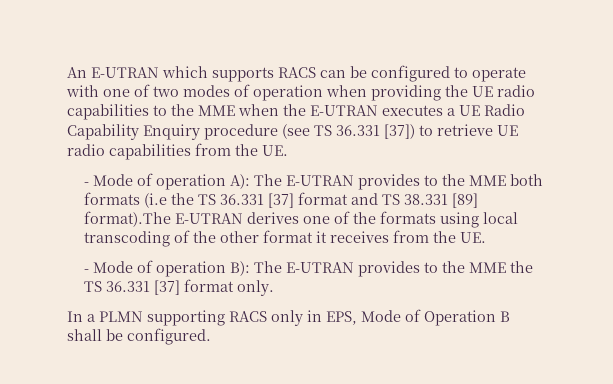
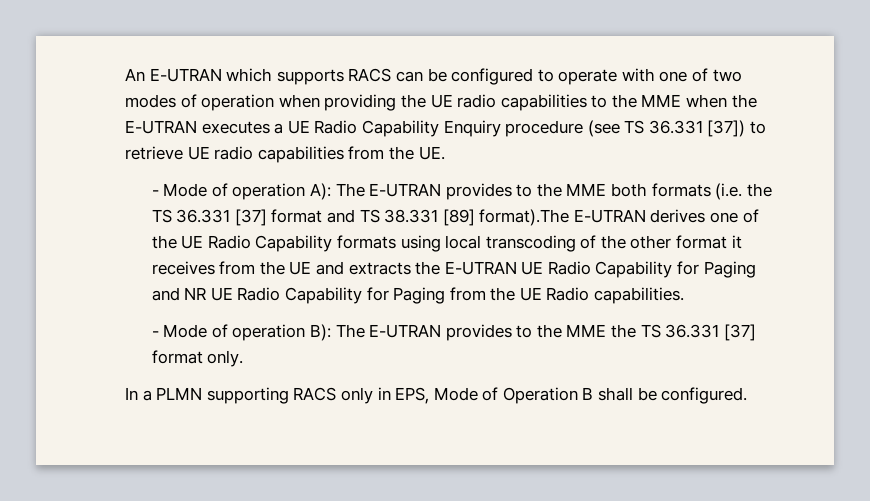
[144,193,168,208] (i.e -> [715,183,743,200] (i.e.
(377, 218) none -> [181,235,333,252] UE Radio Capability
[460,232,487,243] UE. -> [289,261,756,278] [151,287,685,304] UE and extracts the E-UTRAN UE Radio Capability for Paging and NR UE Radio Capability for Paging from the UE Radio capabilities.

